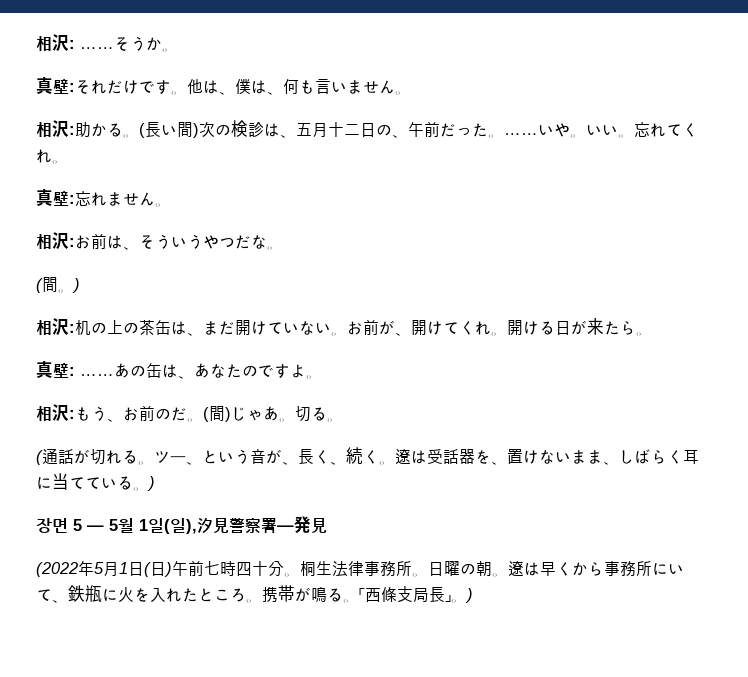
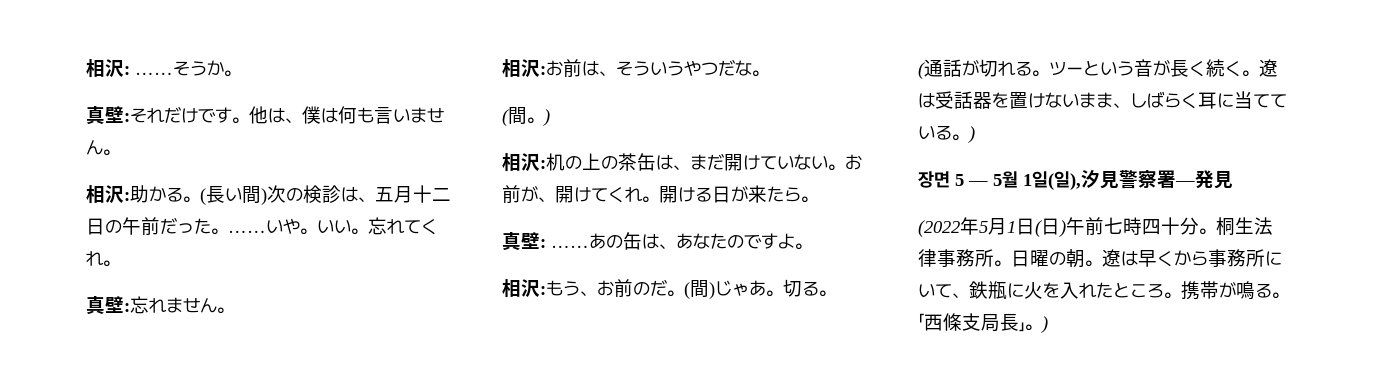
[267,92,283,95] 、 -> (338, 115) none
[392,135,408,138] 、 -> (122, 227) none
[186,462,202,465] 、 -> (1083, 71) none
[282,449,346,465] 、長く、 -> [1170,60,1206,77] 長く
[491,462,507,465] 、 -> (1009, 100) none

